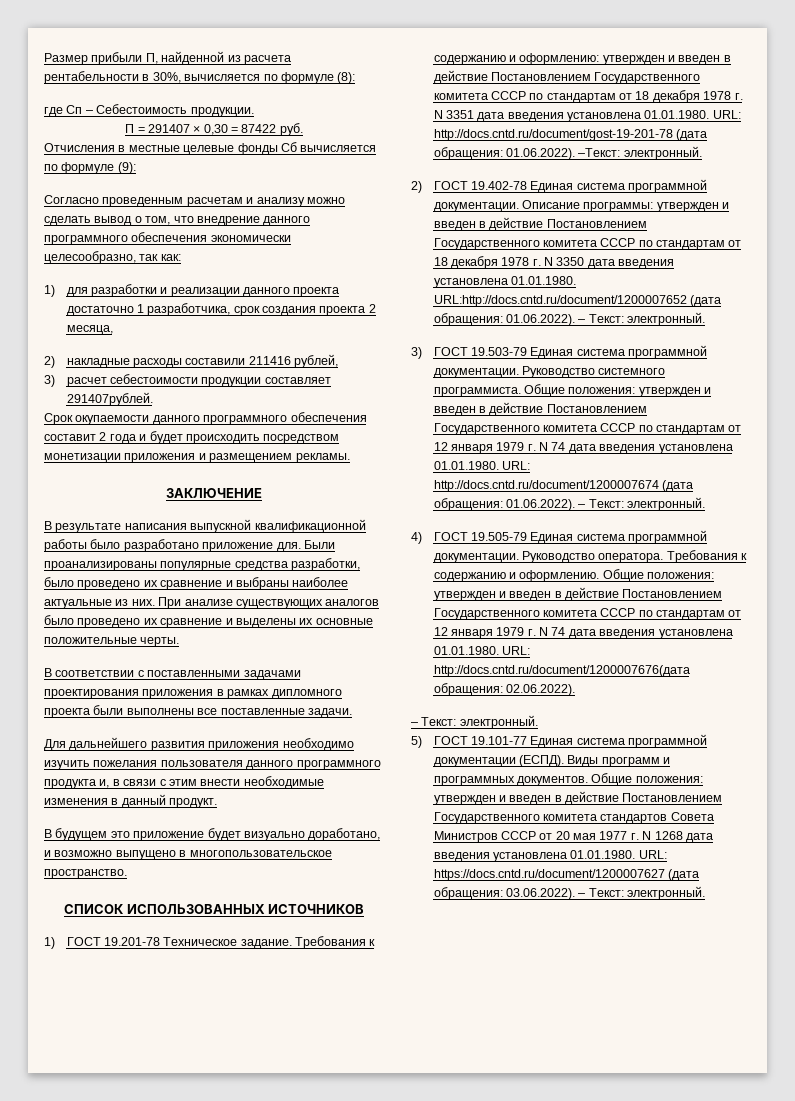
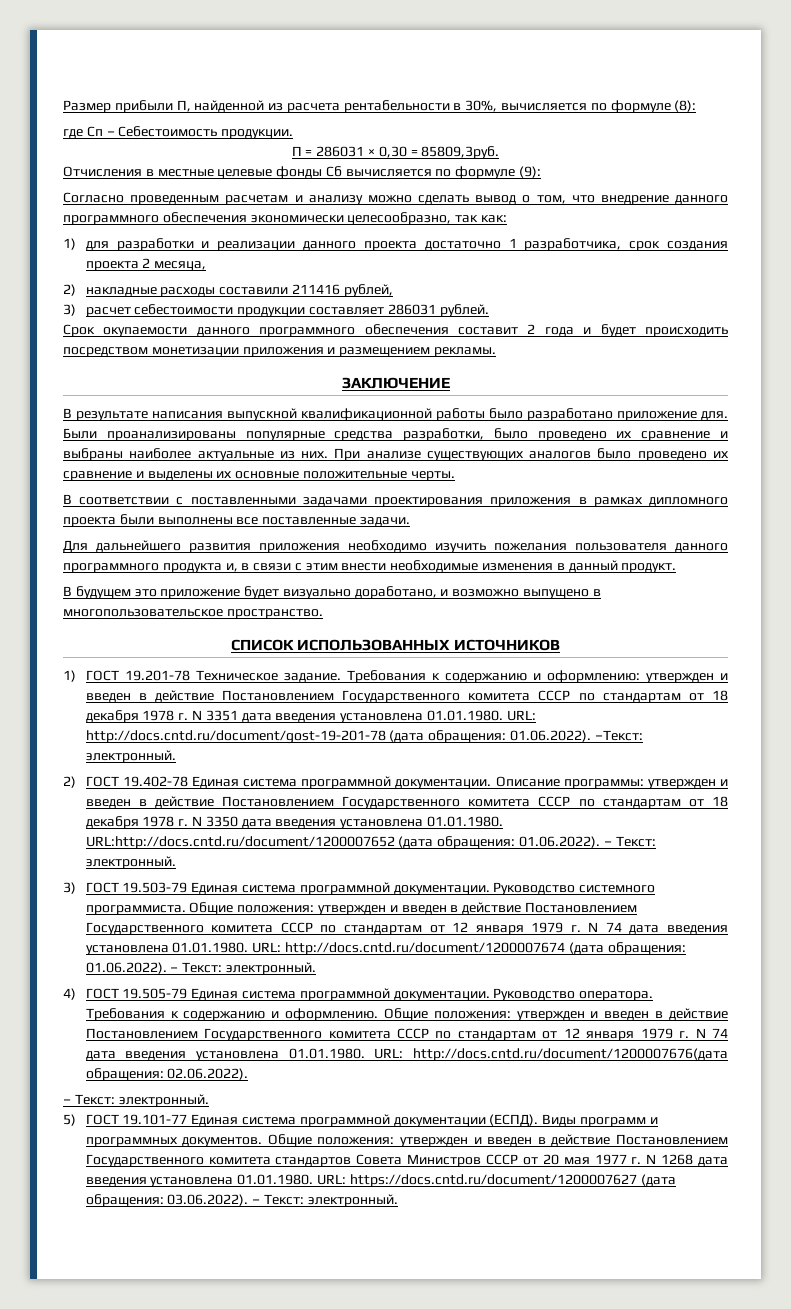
[147,124,190,133] 291407 -> [316,146,365,157] 286031
[241,123,303,136] 87422 руб. -> [421,146,500,159] 85809,3руб.
[66,392,153,406] 291407рублей. -> [387,304,489,317] 286031 рублей.

